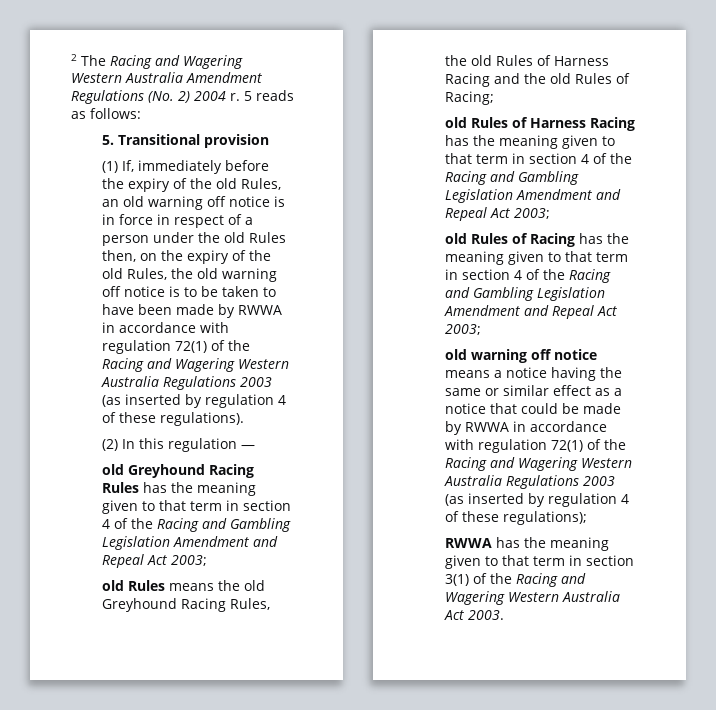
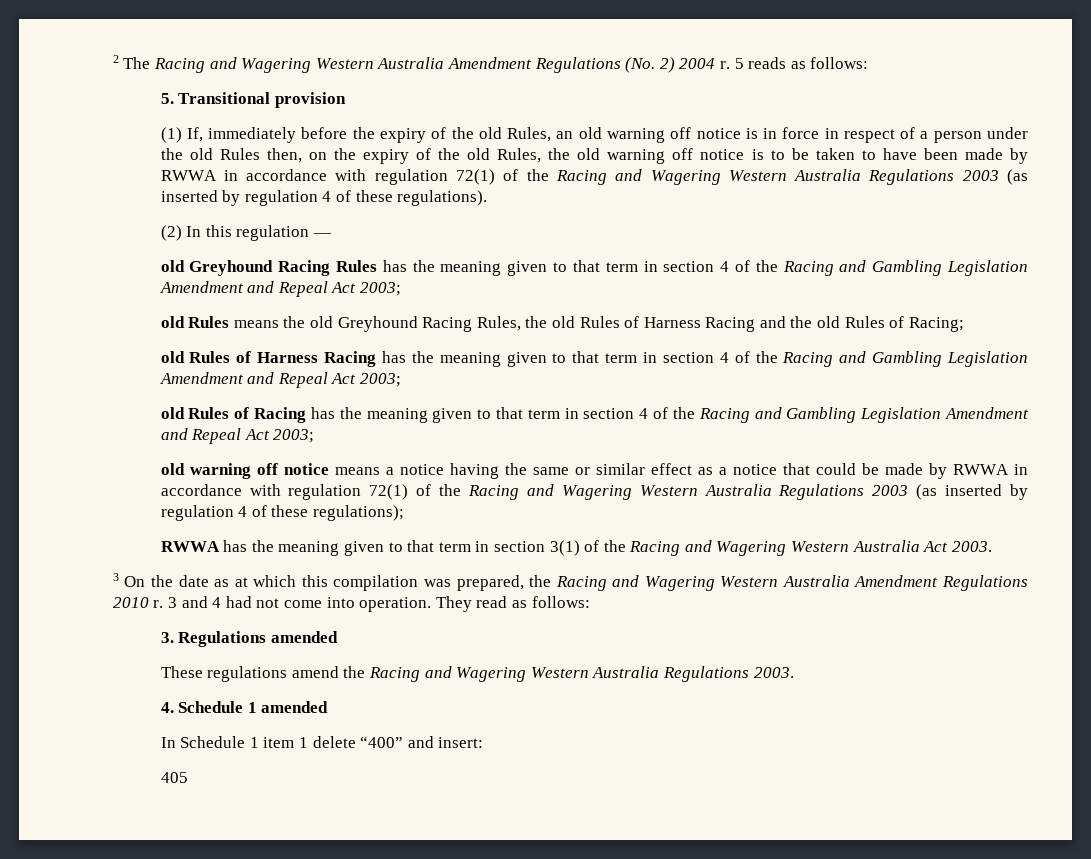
(505, 615) none -> [112,573,1028,591] [112,596,590,612] [160,631,338,647] [160,666,794,682] [160,701,329,713] [160,736,484,748] [160,772,188,783] // 3 On the date as at which this compilation was prepared, the Racing and Wagering Western Australia Amendment Regulations 2010 r. 3 and 4 had not come into operation. They read as follows: // 3. Regulations amended // These regulations amend the Racing and Wagering Western Australia Regulations 2003. // 4. Schedule 1 amended // In Schedule 1 item 1 delete “400” and insert: // 405

